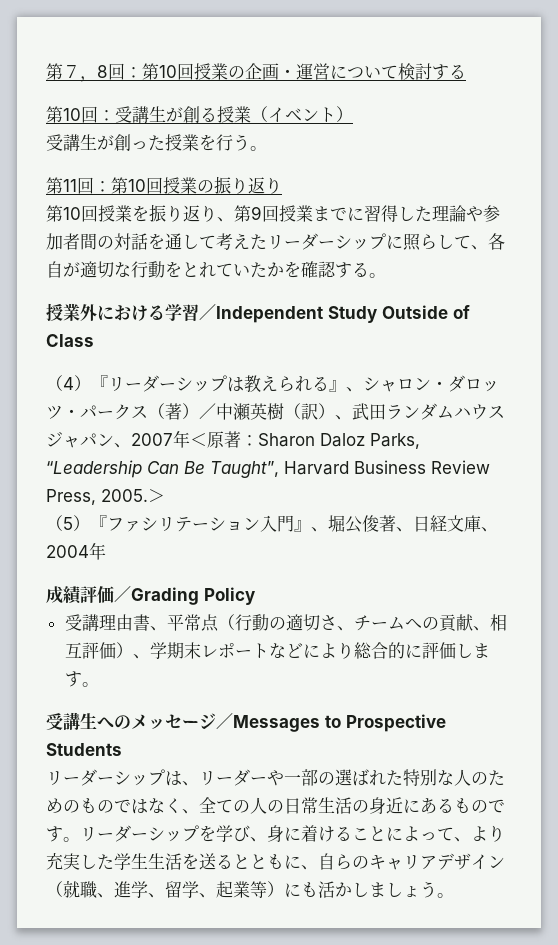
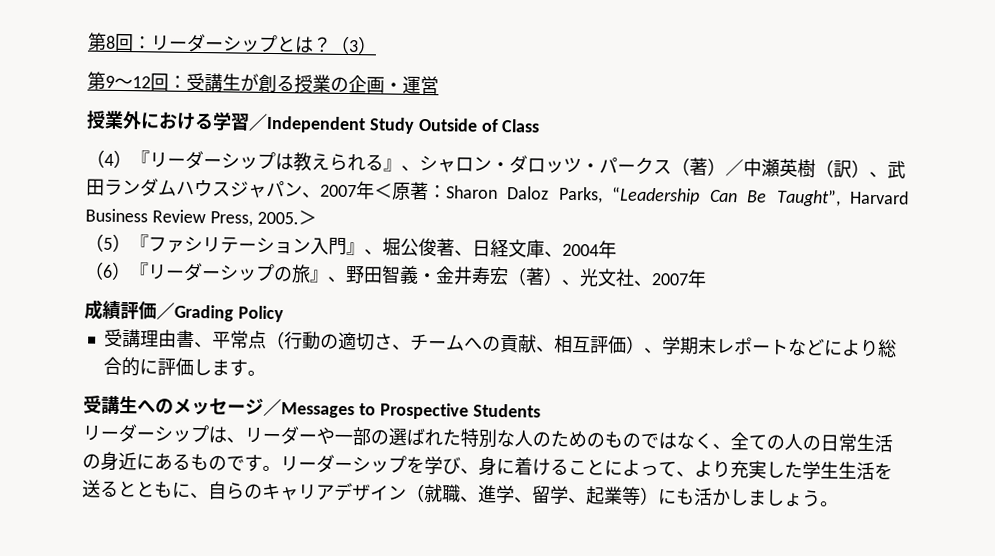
[46,63,97,82] 第７， -> [87,32,107,51] 第
[142,63,466,80] [46,106,81,123] 第10回授業の企画・運営について検討する // 第10 -> [150,33,377,55] [87,71,151,90] リーダーシップとは？（3） // 第9～12
[251,106,353,123] [46,134,267,152] [46,176,282,194] [46,204,500,222] [46,233,505,251] [46,261,386,278] （イベント） // 受講生が創った授業を行う。 // 第11回：第10回授業の振り返り // 第10回授業を振り返り、第9回授業までに習得した理論や参加者間の対話を通して考えたリーダーシップに照らして、各自が適切な行動をとれていたかを確認する。 -> [330,75,439,95] の企画・運営
(106, 551) none -> [84,261,707,288] // （6）『リーダーシップの旅』、野田智義・金井寿宏（著）、光文社、2007年

